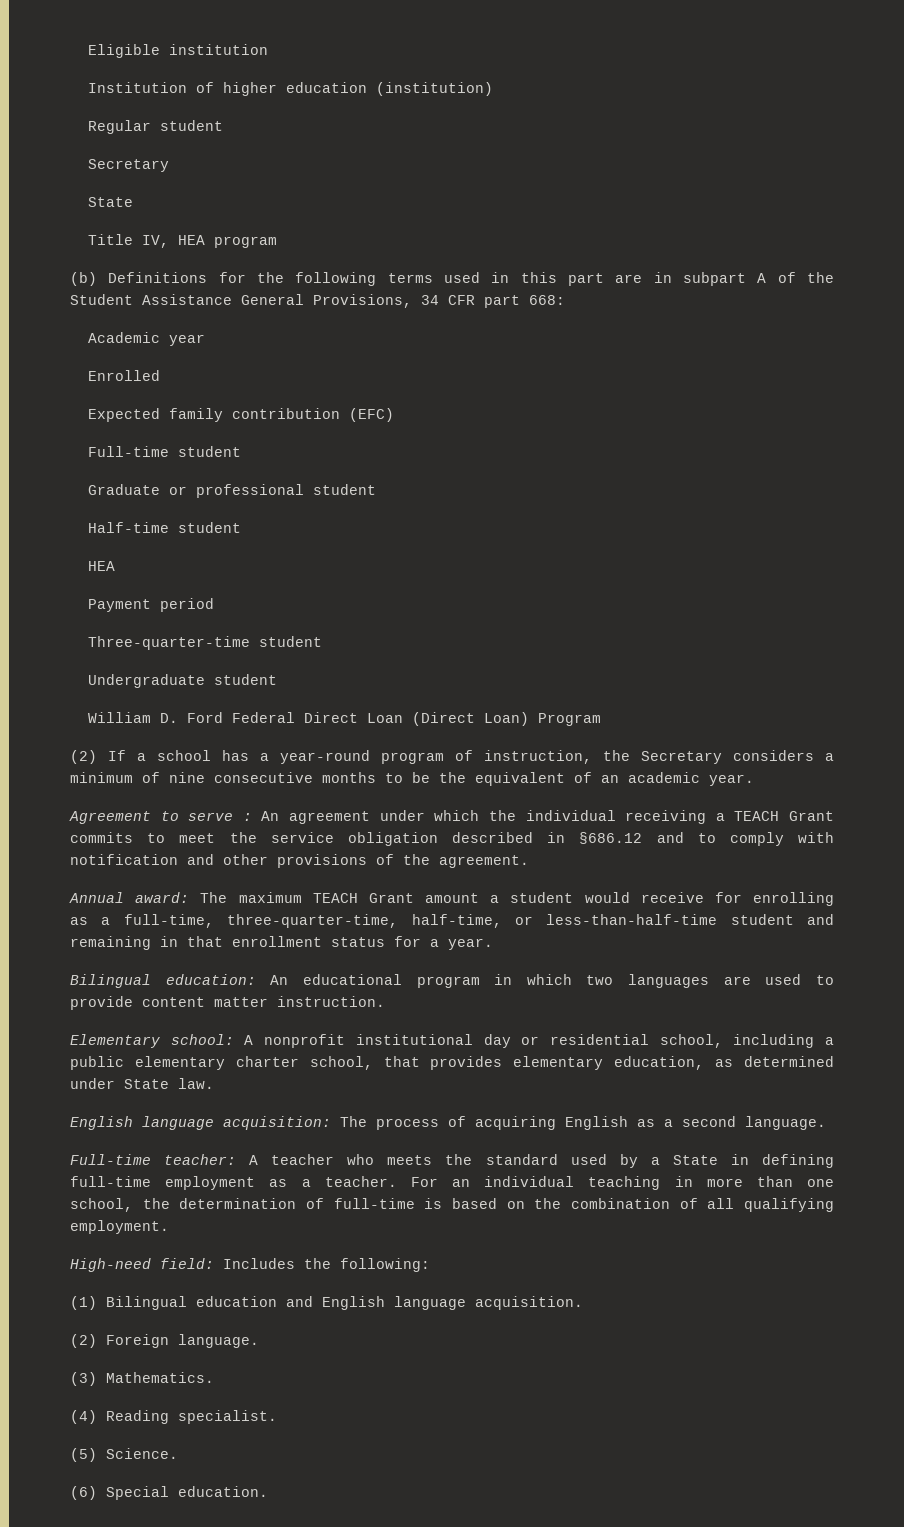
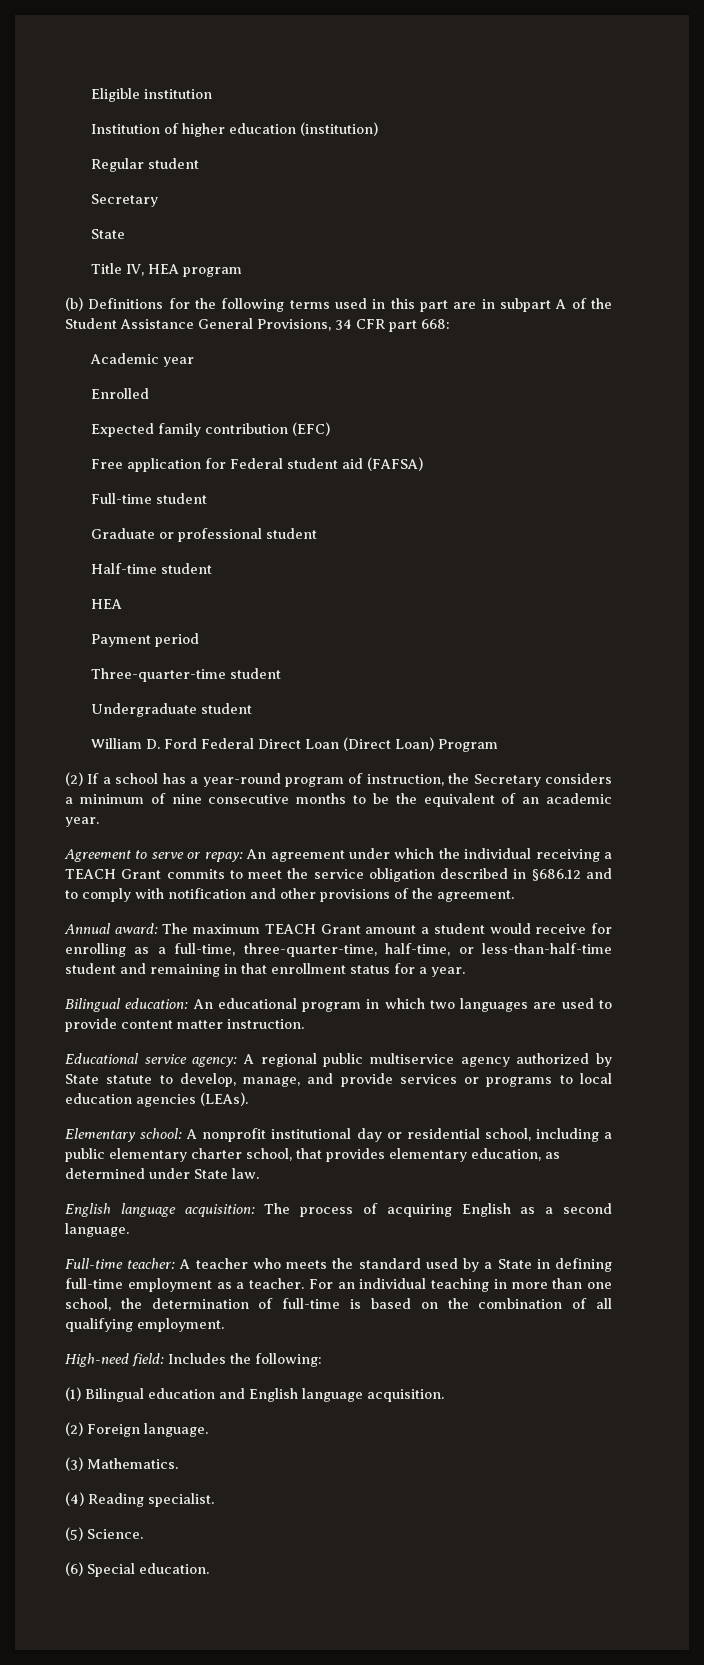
(395, 415) none -> [91,457,424,472] // Free application for Federal student aid (FAFSA)
[242,813,252,821] : -> [187,852,243,862] or repay:
(385, 1001) none -> [65,1053,612,1067] [65,1073,612,1087] [65,1092,248,1107] // Educational service agency: A regional public multiservice agency authorized by State statute to develop, manage, and provide services or programs to local education agencies (LEAs).

